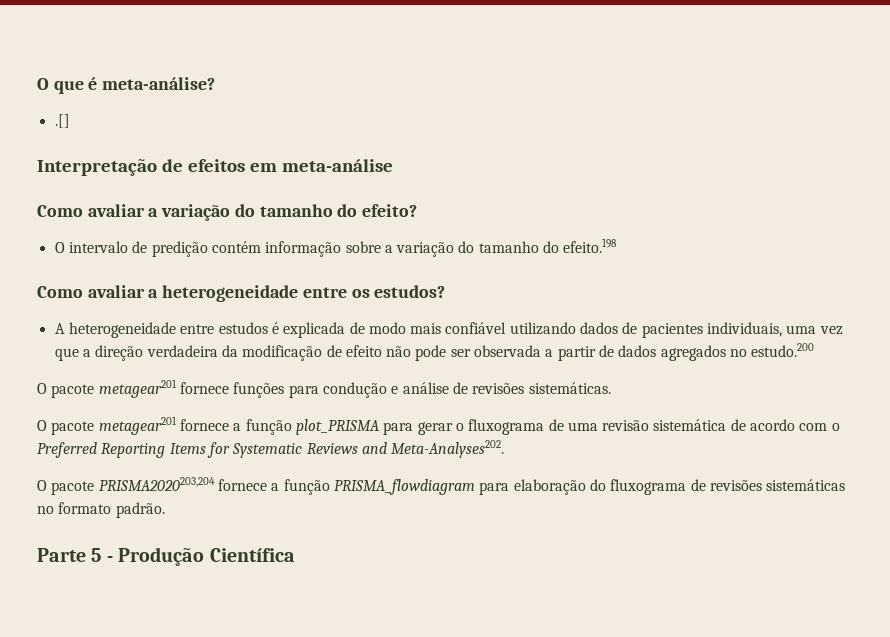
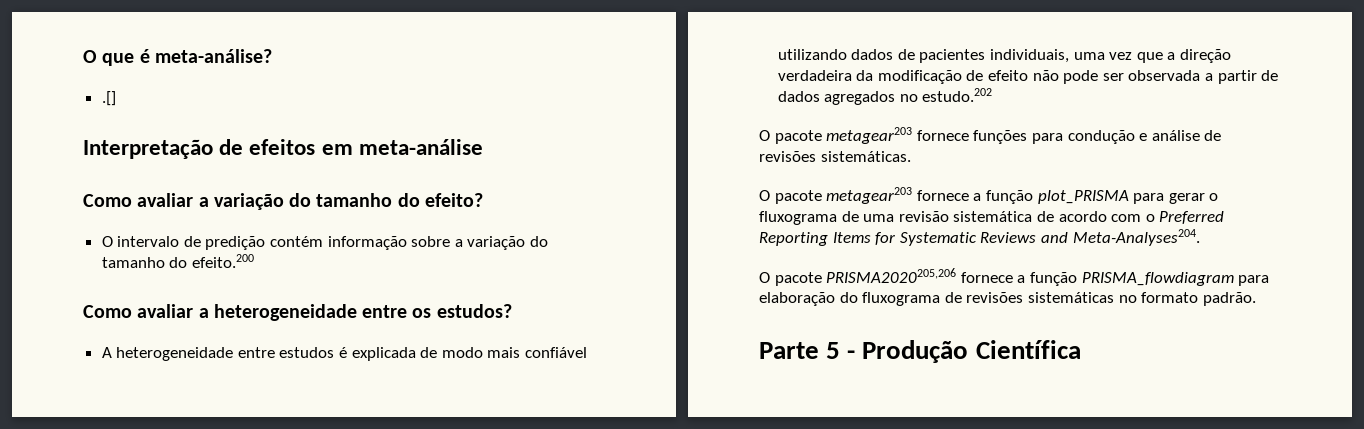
[563,238,618,253] efeito.198 -> [191,254,254,268] efeito.200
[751,343,815,357] [37,379,177,398] estudo.200 // O pacote metagear201 -> [922,88,993,102] [759,127,913,144] estudo.202 // O pacote metagear203
[98,416,177,435] metagear201 -> [826,187,913,204] metagear203
[391,440,505,458] [37,477,215,495] Meta-Analyses202. // O pacote PRISMA2020203,204 -> [1072,229,1200,246] [759,268,957,286] Meta-Analyses204. // O pacote PRISMA2020205,206

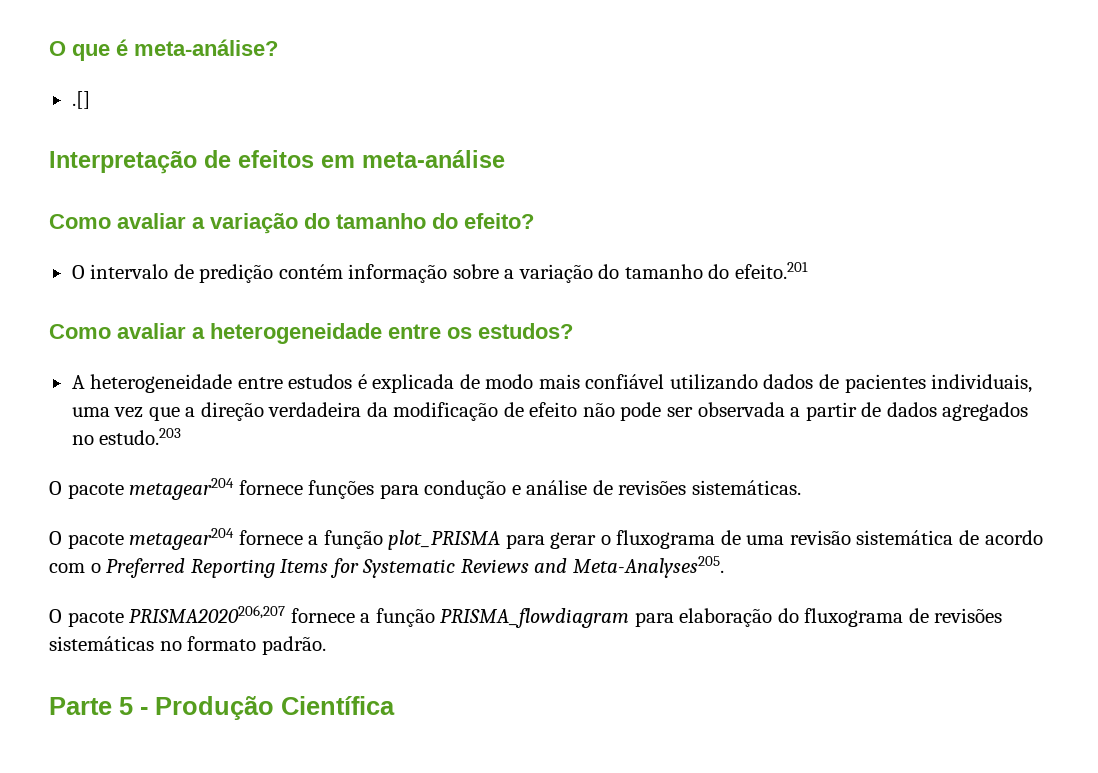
[191,254,254,268] efeito.200 -> [734,262,808,279] efeito.201
[922,88,993,102] [759,127,913,144] estudo.202 // O pacote metagear203 -> [99,428,182,445] [49,478,235,500] estudo.203 // O pacote metagear204
[826,187,913,204] metagear203 -> [129,528,235,550] metagear204
[1072,229,1200,246] [759,268,957,286] Meta-Analyses204. // O pacote PRISMA2020205,206 -> [572,556,724,578] [49,605,286,627] Meta-Analyses205. // O pacote PRISMA2020206,207

